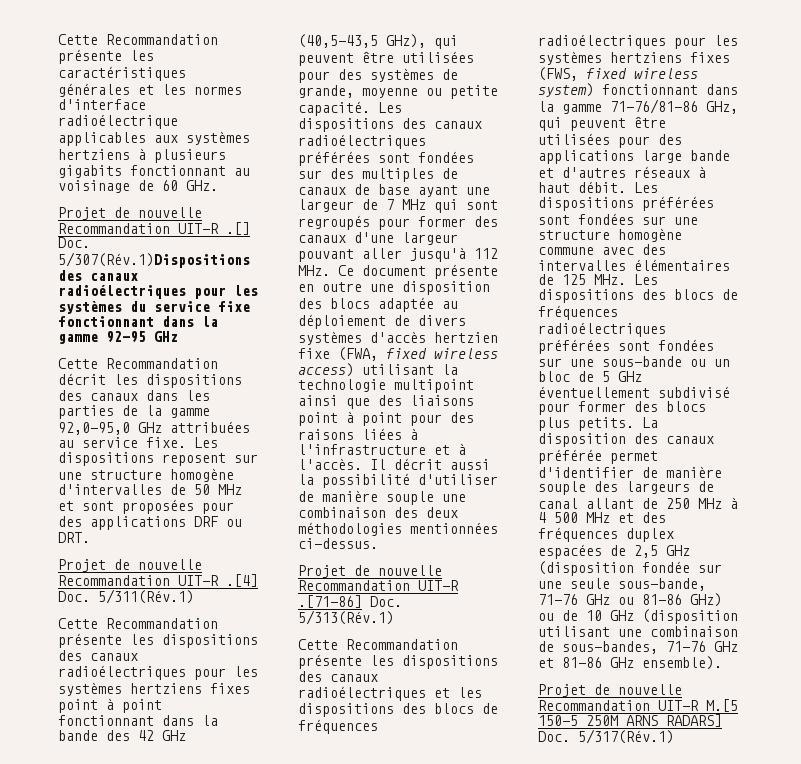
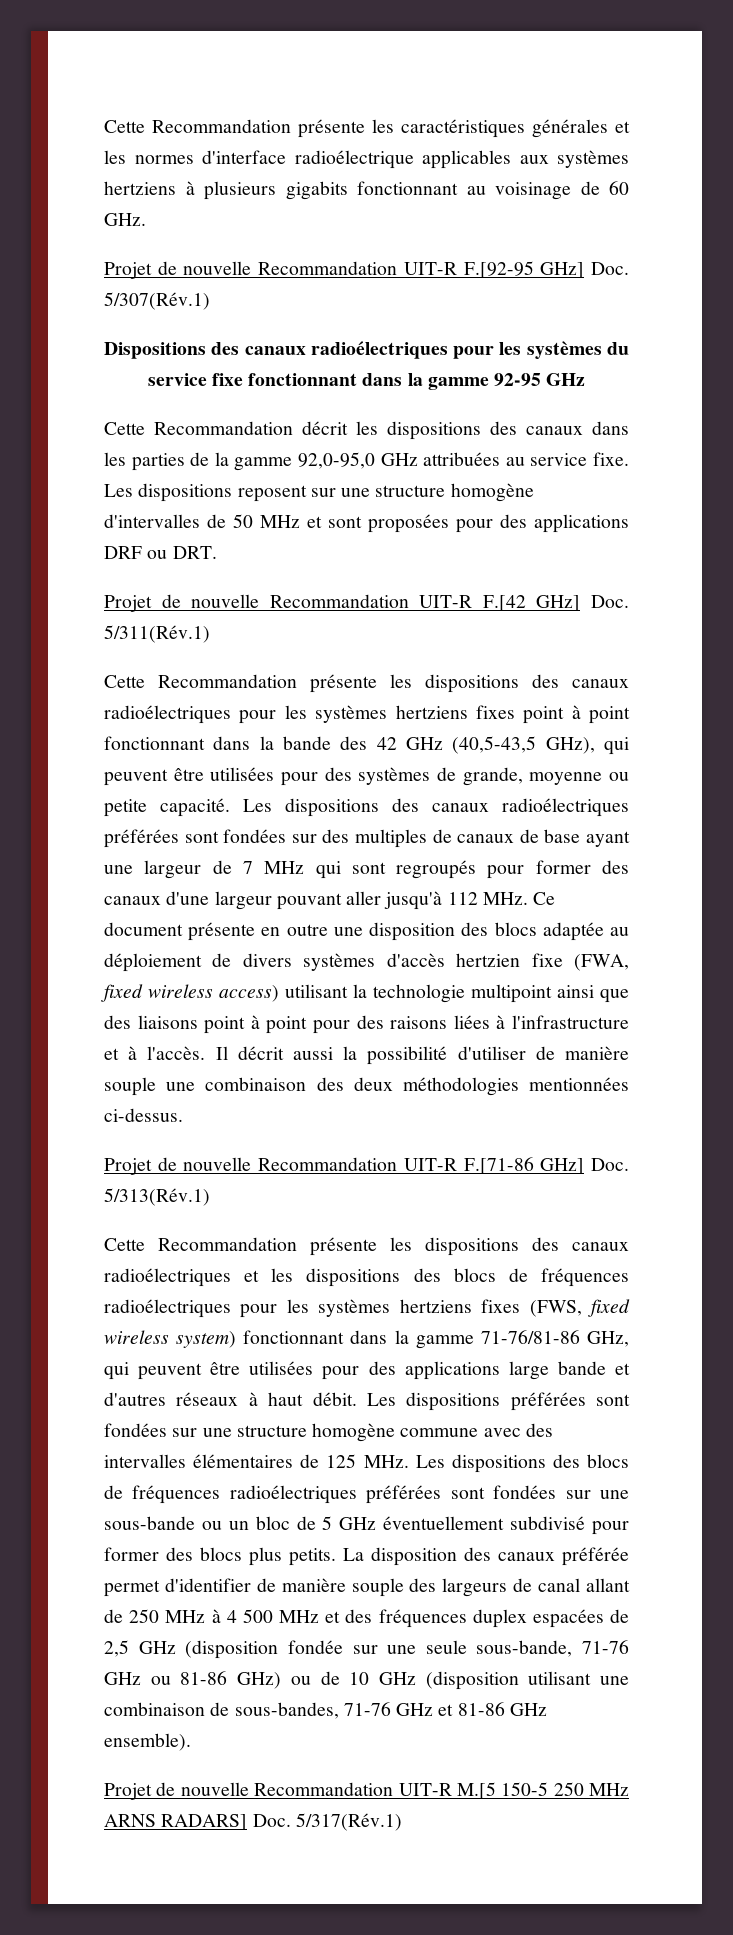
[226,222,250,235] [58,237,90,248] [58,252,250,268] .[] Doc. 5/307(Rév.1)Dispositions -> [463,261,629,278] [104,292,210,310] [104,342,207,359] F.[92-95 GHz] Doc. 5/307(Rév.1) // Dispositions
[226,574,258,587] .[4] -> [482,595,581,611] F.[42 GHz]
[298,595,362,608] .[71-86] -> [463,1157,585,1174] F.[71-86 GHz]
[586,715,618,726] 250M -> [553,1782,629,1796] 250 MHz

